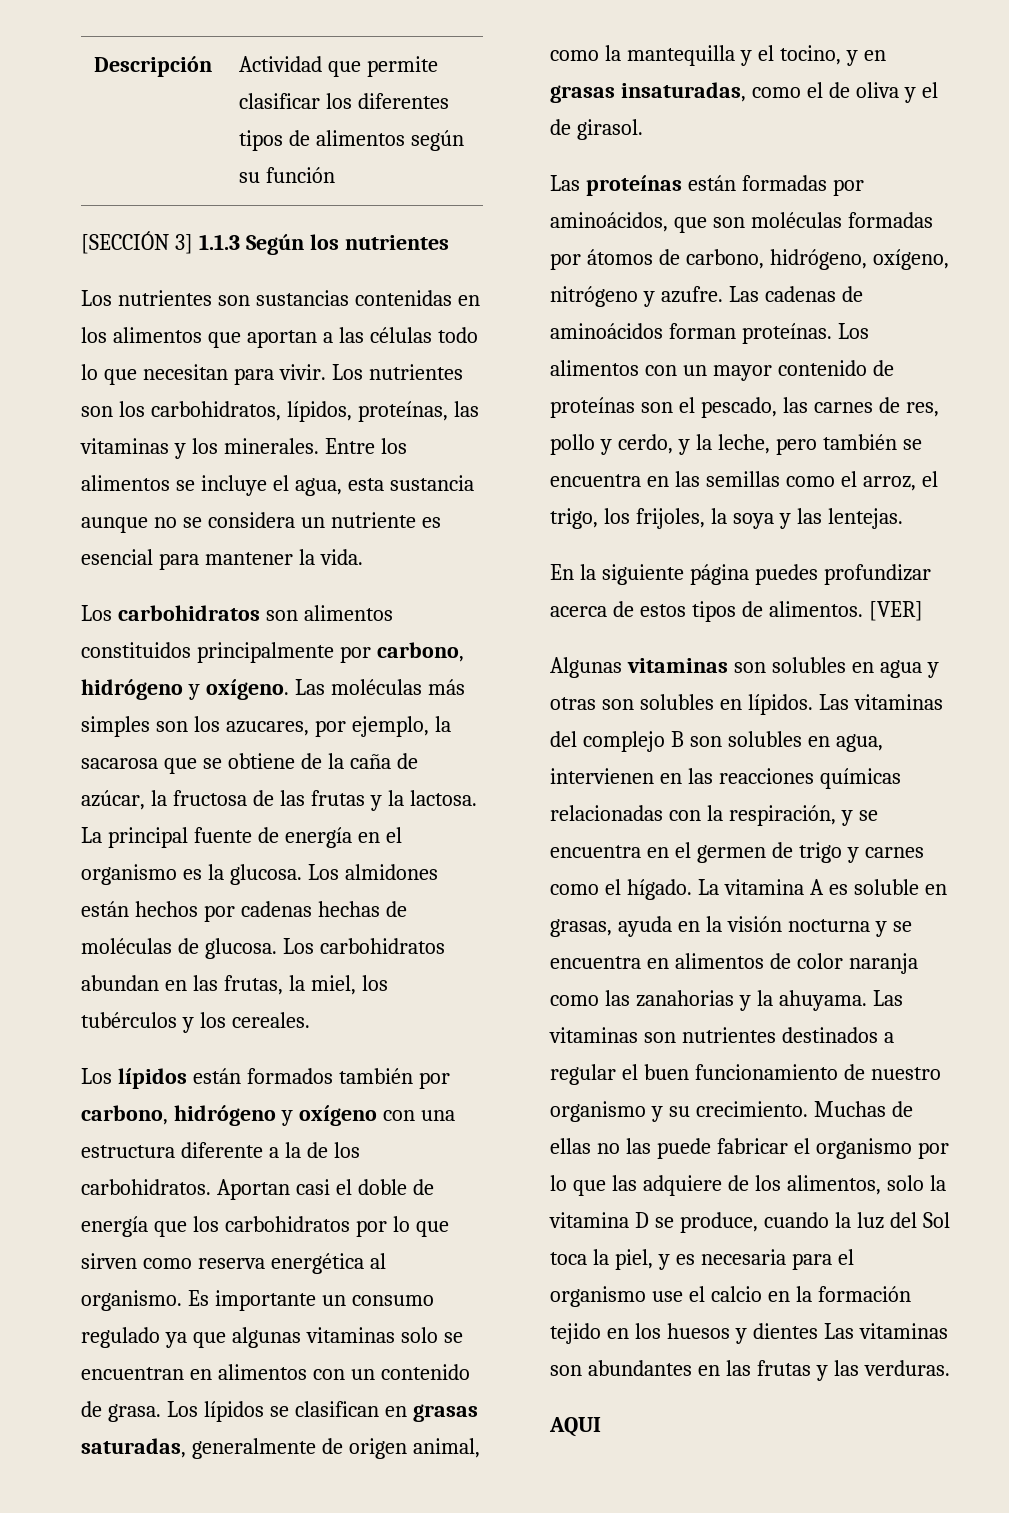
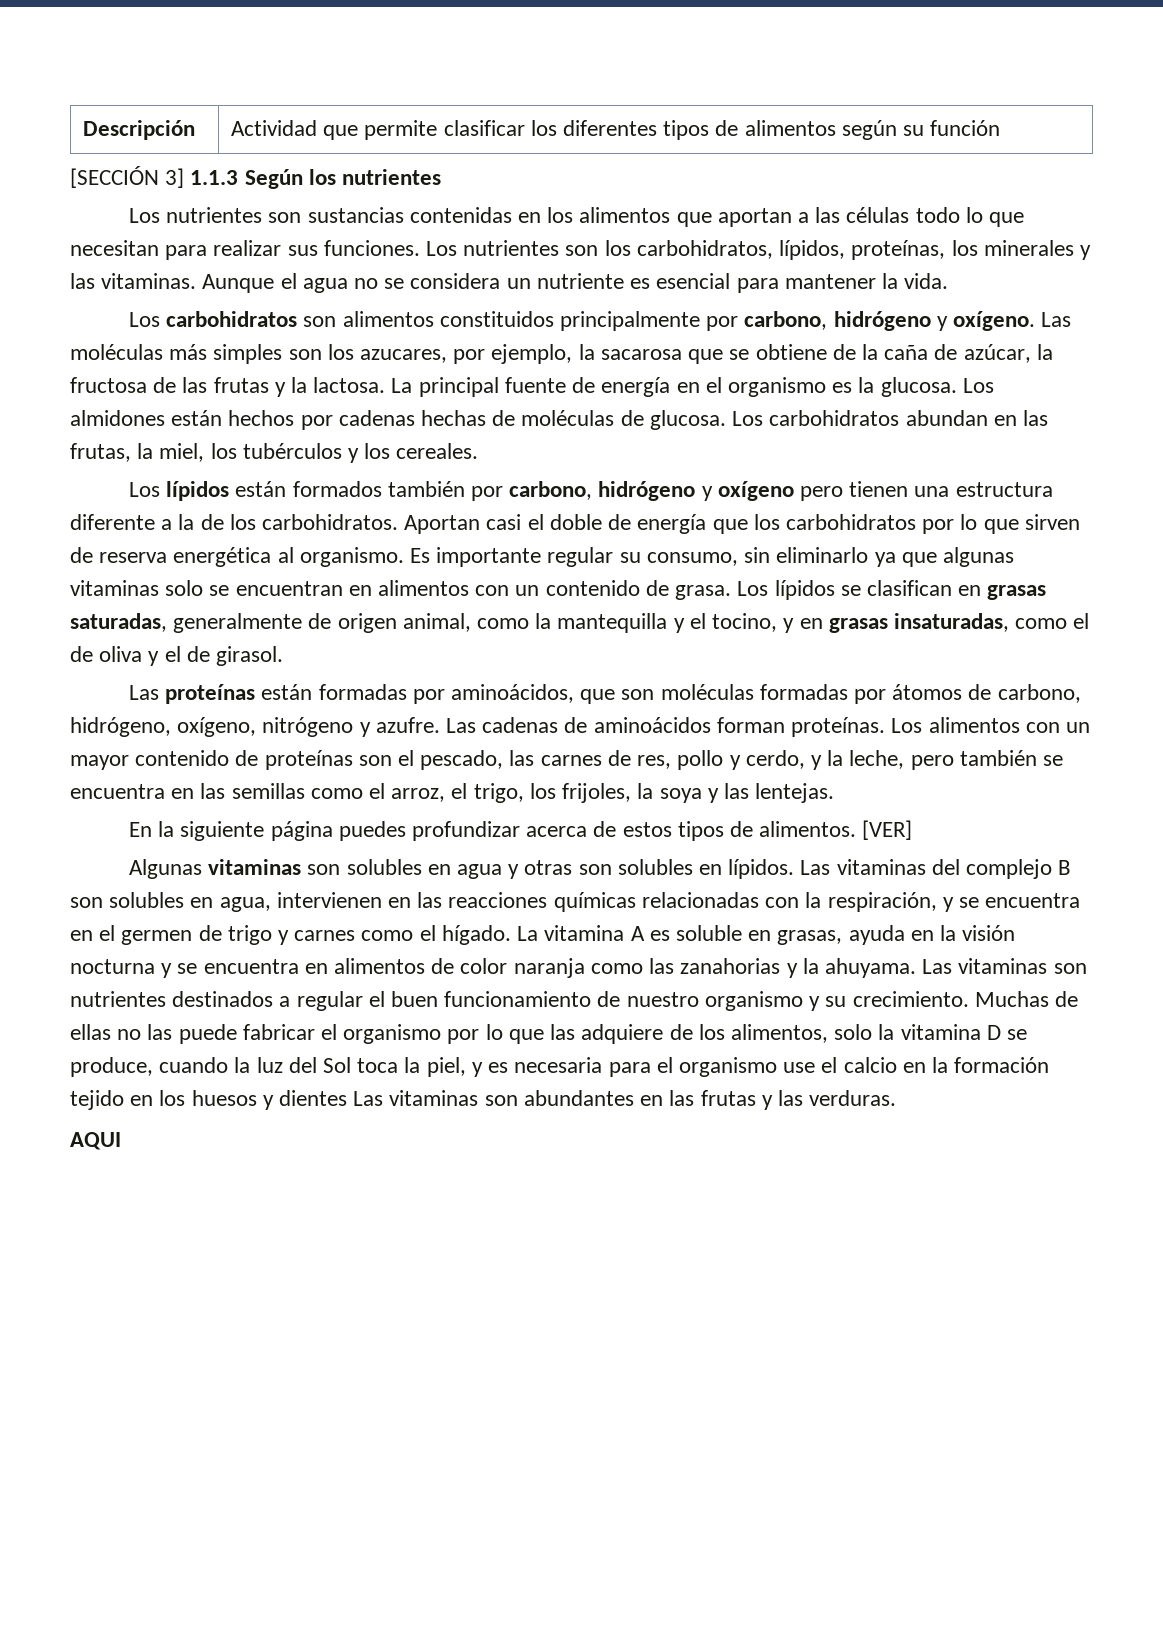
[278,364,326,380] vivir. -> [213,240,420,256] realizar sus funciones.
[453,401,479,417] [80,438,407,459] [81,475,474,496] [81,517,148,533] las vitaminas y los minerales. Entre los alimentos se incluye el agua, esta sustancia aunque -> [951,240,1091,260] [70,273,348,293] los minerales y las vitaminas. Aunque el agua
[382,1110,415,1121] con -> [800,481,909,501] pero tienen
[142,1258,192,1269] como -> [70,547,93,563] de
[321,1295,434,1306] [81,1327,160,1348] un consumo regulado -> [547,547,869,567] regular su consumo, sin eliminarlo

